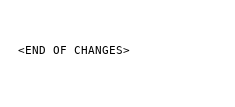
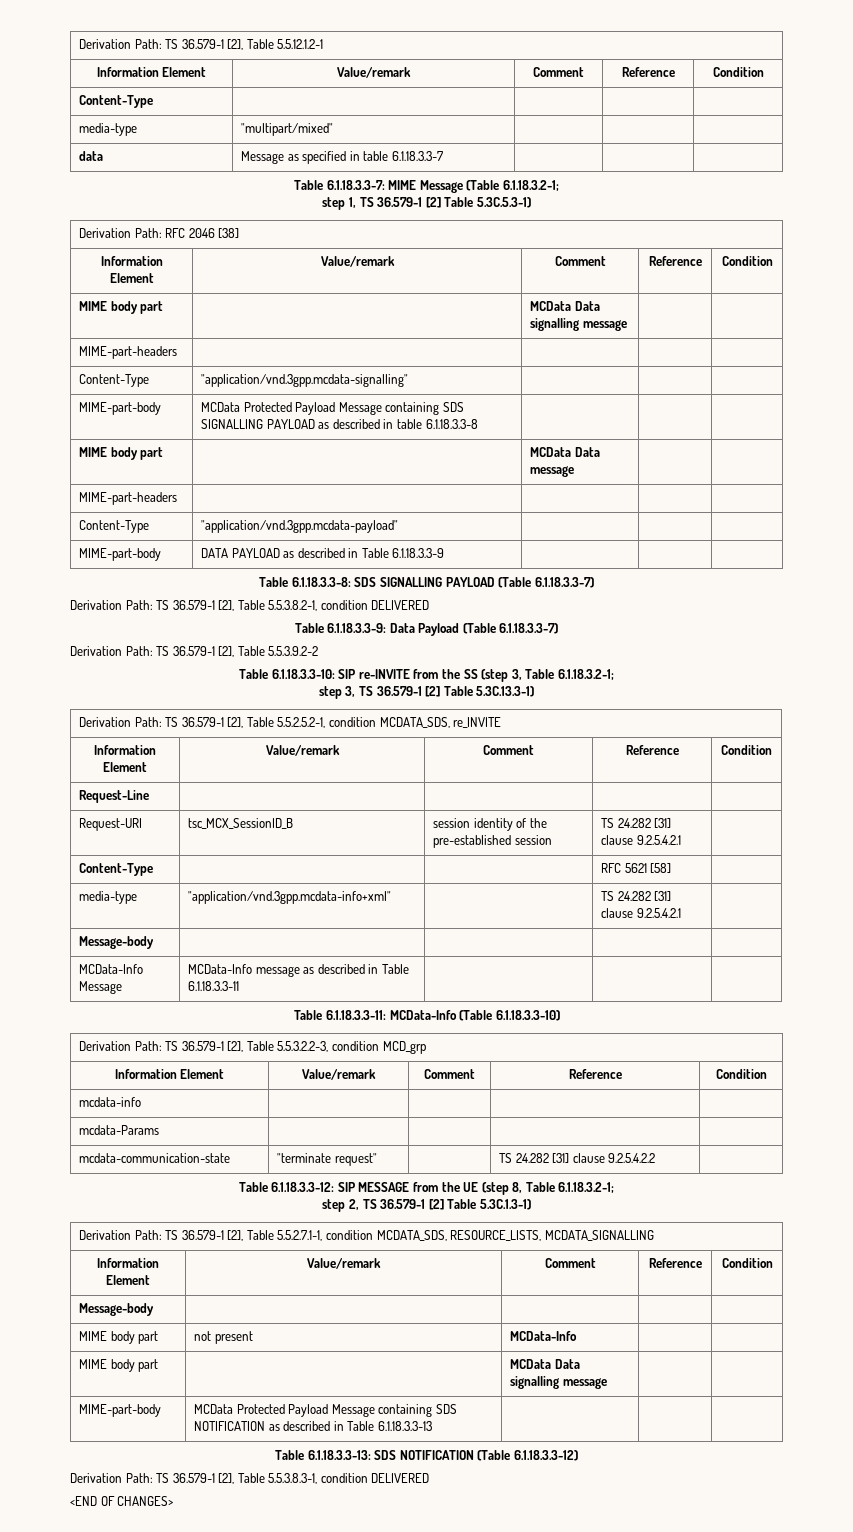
(18, 50) none -> [79,39,324,50] [96,67,207,77] [337,67,411,78] [533,67,584,77] [621,67,675,77] [712,67,764,77] [79,95,154,108] [79,123,138,136] [241,123,334,136] [79,151,104,161] [241,151,443,164] [294,180,559,193] [322,197,531,210] [79,228,240,238] [100,256,163,266] [109,273,154,283] [320,256,395,267] [554,256,606,266] [648,256,702,266] [721,256,773,266] [79,301,164,314] [530,301,600,311] [530,318,627,331] [79,346,178,359] [79,374,150,387] [201,374,409,387] [79,402,162,415] [201,402,464,415] [201,419,478,429] [79,447,164,460] [530,447,600,457] [530,466,575,477] [79,492,178,505] [79,520,150,533] [201,520,399,533] [79,548,162,561] [201,548,445,558] [259,577,594,588] [70,600,430,611] [294,623,559,636] [70,646,319,657] [239,669,614,682] [318,686,535,699] [79,717,502,728] [94,745,156,755] [103,762,147,772] [265,745,340,756] [483,745,534,755] [625,745,679,755] [721,745,772,755] [79,790,150,803] [79,818,143,831] [188,818,294,829] [433,818,547,831] [433,835,552,848] [601,818,672,828] [601,835,681,845] [79,863,154,876] [601,863,672,873] [79,891,138,904] [188,891,392,904] [601,891,672,901] [601,908,681,918] [79,936,155,949] [79,964,144,974] [79,981,123,994] [188,964,409,977] [188,981,240,991] [293,1010,560,1021] [79,1041,426,1054] [114,1069,225,1079] [302,1069,376,1080] [424,1069,475,1079] [568,1069,622,1079] [715,1069,767,1079] [79,1097,142,1107] [79,1125,160,1135] [79,1153,231,1163] [277,1153,377,1166] [499,1153,656,1163] [238,1182,615,1195] [322,1199,531,1212] [79,1230,654,1241] [97,1258,159,1268] [106,1275,150,1285] [307,1258,381,1269] [544,1258,596,1268] [648,1258,702,1268] [721,1258,773,1268] [79,1303,155,1316] [79,1331,159,1344] [194,1331,253,1344] [510,1331,578,1341] [79,1359,159,1372] [510,1359,580,1369] [510,1376,607,1389] [79,1404,162,1417] [194,1404,457,1417] [194,1421,432,1431] [275,1450,578,1461] [70,1473,430,1484] Derivation Path: TS 36.579-1 [2], Table 5.5.12.1.2-1 // Information Element | Value/remark | Comment | Reference | Condition // Content-Type | | | | // media-type | "multipart/mixed" | | | // data | Message as specified in table 6.1.18.3.3-7 | | | // Table 6.1.18.3.3-7: MIME Message (Table 6.1.18.3.2-1; // step 1, TS 36.579-1 [2] Table 5.3C.5.3-1) // Derivation Path: RFC 2046 [38] // Information Element | Value/remark | Comment | Reference | Condition // MIME body part | | MCData Data signalling message | | // MIME-part-headers | | | | // Content-Type | "application/vnd.3gpp.mcdata-signalling" | | | // MIME-part-body | MCData Protected Payload Message containing SDS SIGNALLING PAYLOAD as described in table 6.1.18.3.3-8 | | | // MIME body part | | MCData Data message | | // MIME-part-headers | | | | // Content-Type | "application/vnd.3gpp.mcdata-payload" | | | // MIME-part-body | DATA PAYLOAD as described in Table 6.1.18.3.3-9 | | | // Table 6.1.18.3.3-8: SDS SIGNALLING PAYLOAD (Table 6.1.18.3.3-7) // Derivation Path: TS 36.579-1 [2], Table 5.5.3.8.2-1, condition DELIVERED // Table 6.1.18.3.3-9: Data Payload (Table 6.1.18.3.3-7) // Derivation Path: TS 36.579-1 [2], Table 5.5.3.9.2-2 // Table 6.1.18.3.3-10: SIP re-INVITE from the SS (step 3, Table 6.1.18.3.2-1; // step 3, TS 36.579-1 [2] Table 5.3C.13.3-1) // Derivation Path: TS 36.579-1 [2], Table 5.5.2.5.2-1, condition MCDATA_SDS, re_INVITE // Information Element | Value/remark | Comment | Reference | Condition // Request-Line | | | | // Request-URI | tsc_MCX_SessionID_B | session identity of the pre-established session | TS 24.282 [31] clause 9.2.5.4.2.1 | // Content-Type | | | RFC 5621 [58] | // media-type | "application/vnd.3gpp.mcdata-info+xml" | | TS 24.282 [31] clause 9.2.5.4.2.1 | // Message-body | | | | // MCData-Info Message | MCData-Info message as described in Table 6.1.18.3.3-11 | | | // Table 6.1.18.3.3-11: MCData-Info (Table 6.1.18.3.3-10) // Derivation Path: TS 36.579-1 [2], Table 5.5.3.2.2-3, condition MCD_grp // Information Element | Value/remark | Comment | Reference | Condition // mcdata-info | | | | // mcdata-Params | | | | // mcdata-communication-state | "terminate request" | | TS 24.282 [31] clause 9.2.5.4.2.2 | // Table 6.1.18.3.3-12: SIP MESSAGE from the UE (step 8, Table 6.1.18.3.2-1; // step 2, TS 36.579-1 [2] Table 5.3C.1.3-1) // Derivation Path: TS 36.579-1 [2], Table 5.5.2.7.1-1, condition MCDATA_SDS, RESOURCE_LISTS, MCDATA_SIGNALLING // Information Element | Value/remark | Comment | Reference | Condition // Message-body | | | | // MIME body part | not present | MCData-Info | | // MIME body part | | MCData Data signalling message | | // MIME-part-body | MCData Protected Payload Message containing SDS NOTIFICATION as described in Table 6.1.18.3.3-13 | | | // Table 6.1.18.3.3-13: SDS NOTIFICATION (Table 6.1.18.3.3-12) // Derivation Path: TS 36.579-1 [2], Table 5.5.3.8.3-1, condition DELIVERED //

